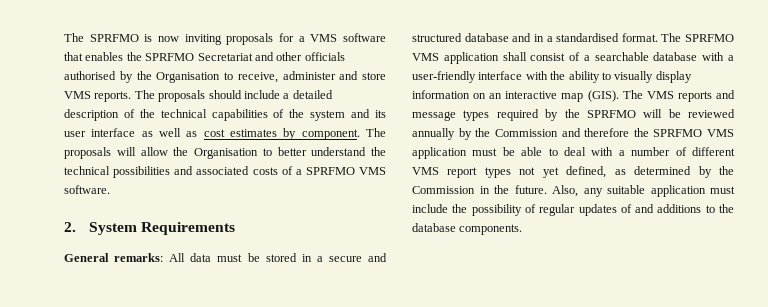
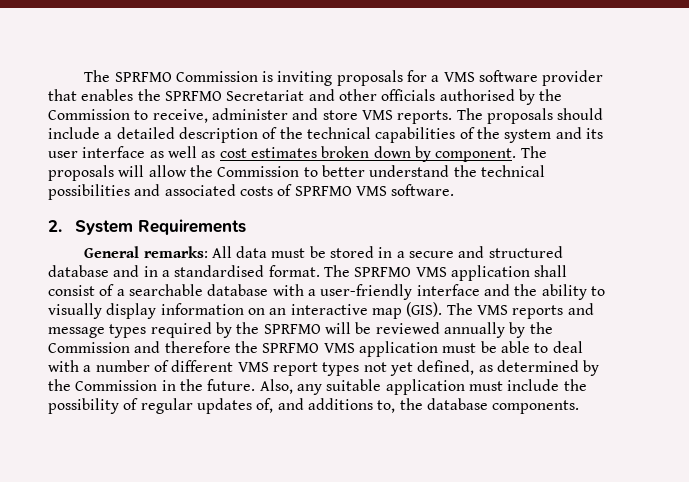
[64,33,179,42] The SPRFMO is now -> [84,70,274,82] The SPRFMO Commission is
(386, 37) none -> [542,70,604,86] provider
[156,72,221,83] Organisation -> [48,109,130,120] Commission
(277, 133) none -> [321,146,411,158] broken down
[194,148,258,159] Organisation -> [217,166,300,177] Commission
[295,169,302,175] a -> (293, 190) none
[525,71,548,80] with -> [483,284,510,296] and
[620,204,632,213] of -> [256,398,274,413] of,
[705,205,715,213] to -> [377,400,396,413] to,

